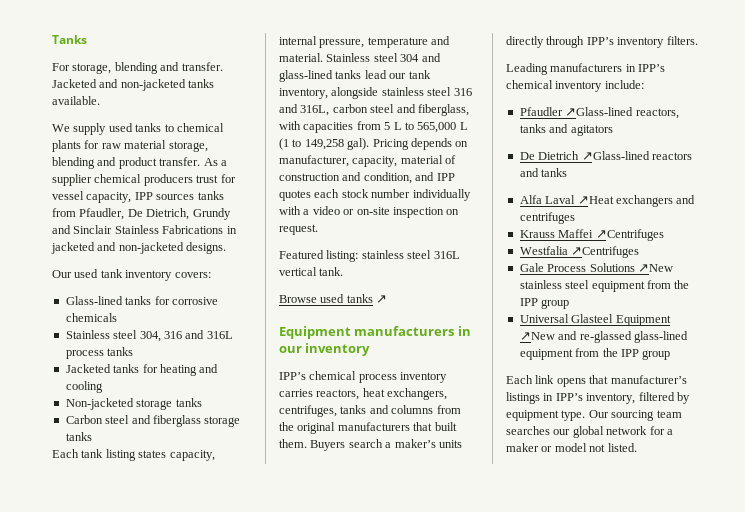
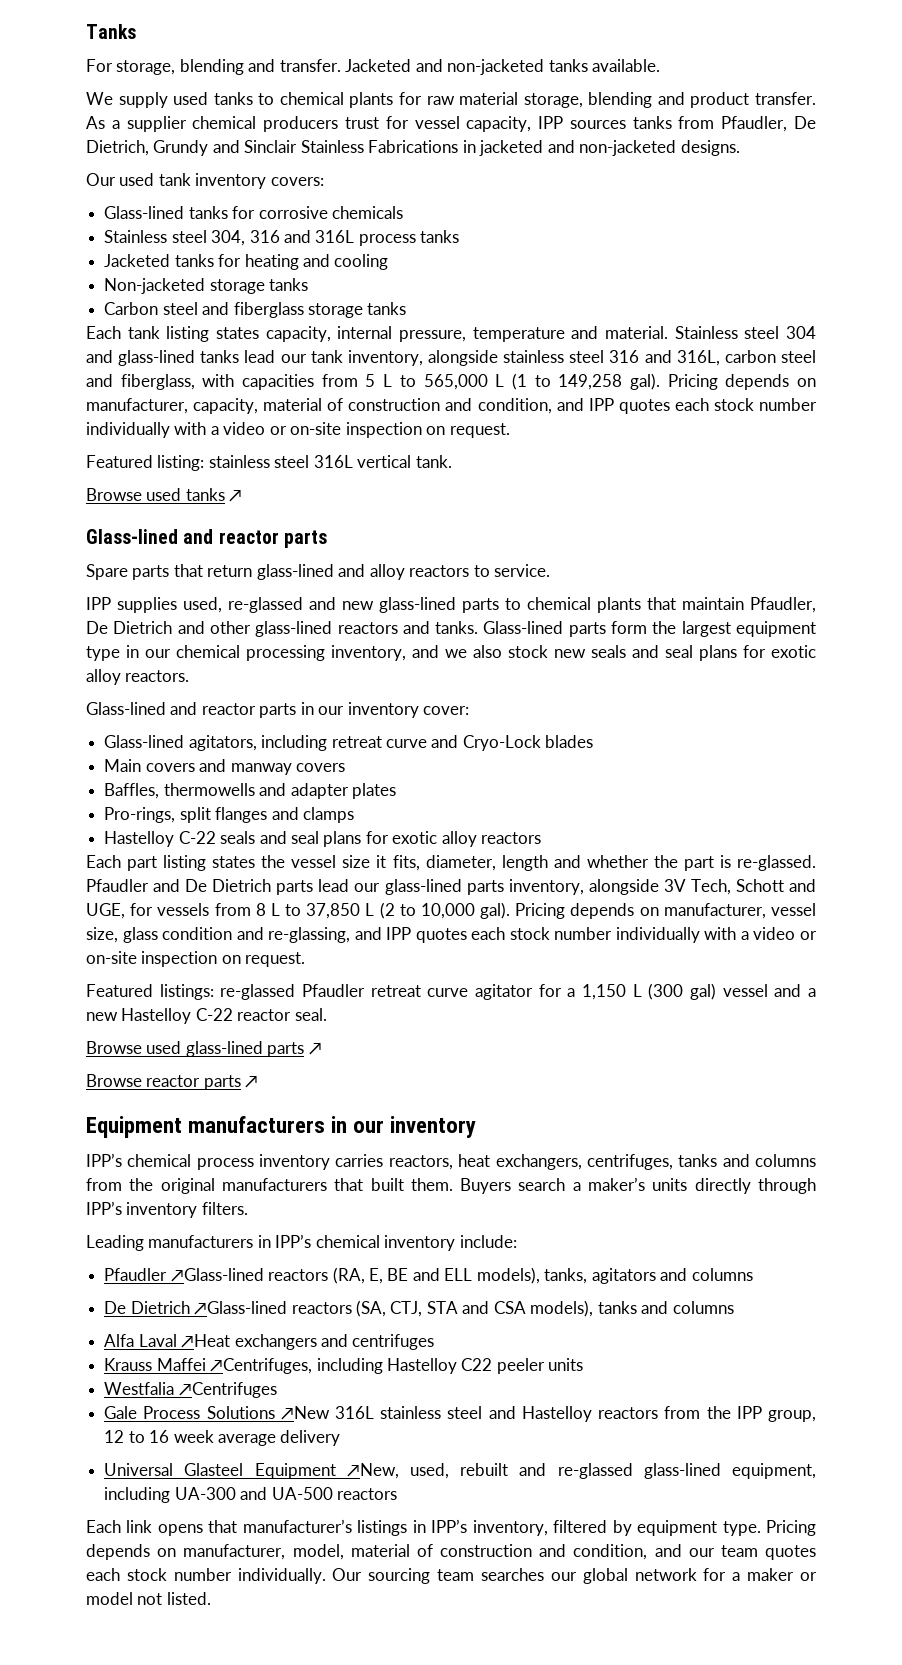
(388, 299) none -> [86,529,327,548] [86,564,551,580] [86,597,816,613] [86,621,816,637] [86,645,816,661] [86,669,190,685] [86,702,470,718] [104,735,594,751] [104,759,345,775] [104,783,396,799] [104,807,354,823] [104,831,542,847] [86,855,816,871] [86,879,816,895] [86,902,816,919] [86,927,817,943] [86,951,306,967] [86,983,816,1000] [86,1008,327,1024] [86,1041,322,1057] [86,1074,259,1090] // Glass-lined and reactor parts // Spare parts that return glass-lined and alloy reactors to service. // IPP supplies used, re-glassed and new glass-lined parts to chemical plants that maintain Pfaudler, De Dietrich and other glass-lined reactors and tanks. Glass-lined parts form the largest equipment type in our chemical processing inventory, and we also stock new seals and seal plans for exotic alloy reactors. // Glass-lined and reactor parts in our inventory cover: // Glass-lined agitators, including retreat curve and Cryo-Lock blades // Main covers and manway covers // Baffles, thermowells and adapter plates // Pro-rings, split flanges and clamps // Hastelloy C-22 seals and seal plans for exotic alloy reactors // Each part listing states the vessel size it fits, diameter, length and whether the part is re-glassed. Pfaudler and De Dietrich parts lead our glass-lined parts inventory, alongside 3V Tech, Schott and UGE, for vessels from 8 L to 37,850 L (2 to 10,000 gal). Pricing depends on manufacturer, vessel size, glass condition and re-glassing, and IPP quotes each stock number individually with a video or on-site inspection on request. // Featured listings: re-glassed Pfaudler retreat curve agitator for a 1,150 L (300 gal) vessel and a new Hastelloy C-22 reactor seal. // Browse used glass-lined parts ↗ // Browse reactor parts ↗
[635,108,679,119] [519,124,569,133] reactors, tanks and -> [268,1267,588,1284] reactors (RA, E, BE and ELL models), tanks,
(613, 130) none -> [660,1268,753,1281] and columns
[519,168,568,177] and tanks -> [355,1300,734,1317] (SA, CTJ, STA and CSA models), tanks and columns
[595,229,664,241] ↗Centrifuges -> [210,1358,584,1374] ↗Centrifuges, including Hastelloy C22 peeler units
[519,280,690,292] [519,298,570,309] [519,314,671,326] [519,331,688,343] [519,348,671,360] stainless steel equipment from the IPP group // Universal Glasteel Equipment ↗New and re-glassed glass-lined equipment from the IPP group -> [335,1406,816,1422] [104,1430,341,1446] [104,1463,816,1479] [104,1487,397,1503] 316L stainless steel and Hastelloy reactors from the IPP group, 12 to 16 week average delivery // Universal Glasteel Equipment ↗New, used, rebuilt and re-glassed glass-lined equipment, including UA-300 and UA-500 reactors
(586, 415) none -> [766,1520,816,1536] [86,1544,816,1560] [86,1568,326,1584] Pricing depends on manufacturer, model, material of construction and condition, and our team quotes each stock number individually.

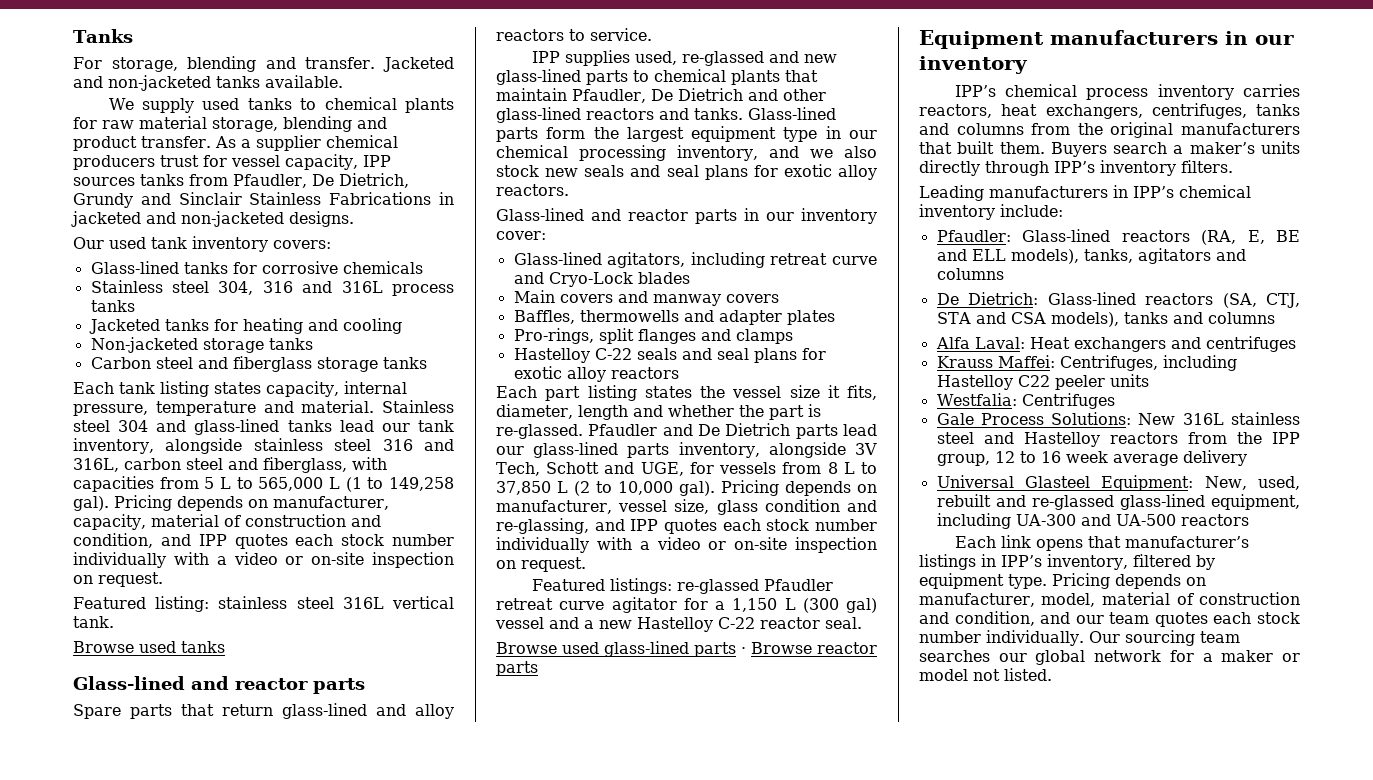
[229,490,243,502] ↗ -> (225, 647) none
[308,1043,322,1055] ↗ // -> [741,647,746,654] ·
[245,1076,259,1088] ↗ -> (538, 668) none
[104,1268,264,1282] Pfaudler ↗Glass-lined -> [936,229,1111,242] Pfaudler: Glass-lined
[130,1301,288,1315] Dietrich ↗Glass-lined -> [968,292,1136,305] Dietrich: Glass-lined
[138,1334,231,1348] Laval ↗Heat -> [974,337,1070,349] Laval: Heat
[156,1358,313,1374] Maffei ↗Centrifuges, -> [997,355,1158,371] Maffei: Centrifuges,
[104,1382,277,1398] Westfalia ↗Centrifuges -> [936,393,1115,409] Westfalia: Centrifuges
[206,1406,330,1420] Solutions ↗New -> [1051,412,1176,425] Solutions: New
[254,1463,399,1479] Equipment ↗New, -> [1101,475,1247,491] Equipment: New,

